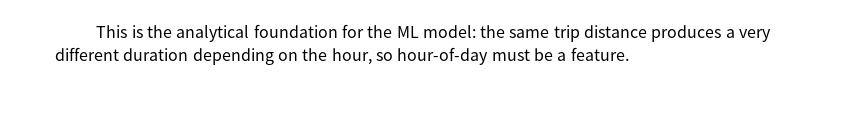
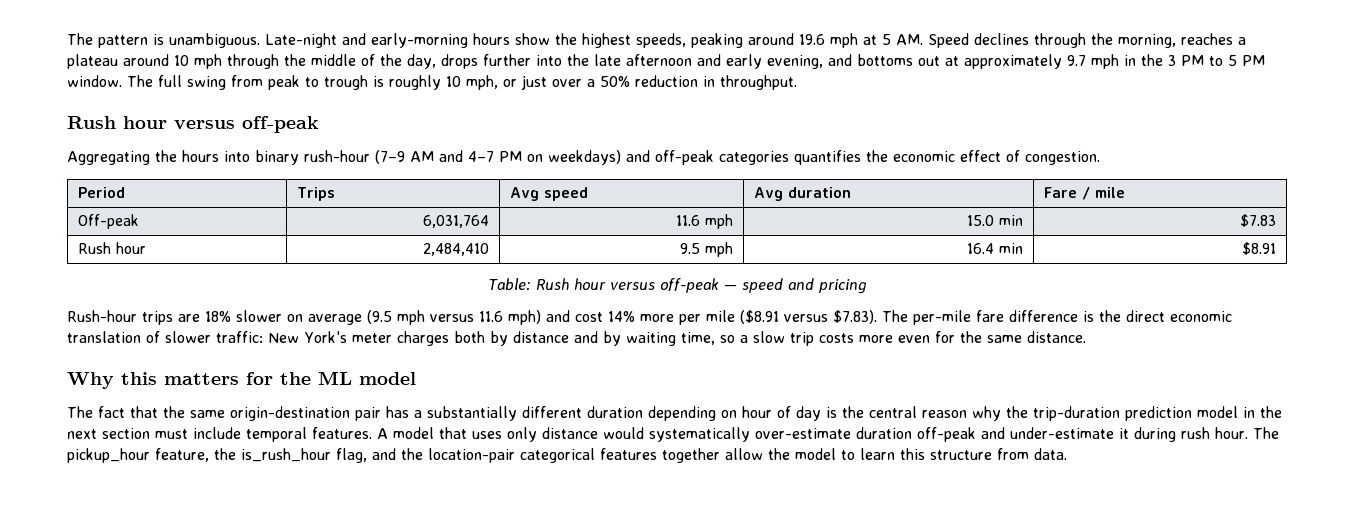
[96,24,772,42] [55,47,629,65] This is the analytical foundation for the ML model: the same trip distance produces a very different duration depending on the hour, so hour-of-day must be a feature. -> [67,33,1246,48] [67,54,1265,69] [67,75,797,90] [67,116,319,133] [67,150,1100,165] [77,187,125,198] [296,187,335,201] [509,187,588,201] [753,187,851,201] [1043,187,1125,200] [77,214,139,229] [423,215,490,228] [676,214,734,229] [967,215,1024,226] [1240,214,1277,227] [77,242,146,254] [423,243,490,256] [680,242,734,257] [967,243,1024,254] [1242,242,1277,255] [487,278,867,294] [67,310,1232,325] [67,331,1086,346] [67,371,416,389] [67,406,1282,421] [67,427,1279,442] [67,448,1067,463] The pattern is unambiguous. Late-night and early-morning hours show the highest speeds, peaking around 19.6 mph at 5 AM. Speed declines through the morning, reaches a plateau around 10 mph through the middle of the day, drops further into the late afternoon and early evening, and bottoms out at approximately 9.7 mph in the 3 PM to 5 PM window. The full swing from peak to trough is roughly 10 mph, or just over a 50% reduction in throughput. // Rush hour versus off-peak // Aggregating the hours into binary rush-hour (7–9 AM and 4–7 PM on weekdays) and off-peak categories quantifies the economic effect of congestion. // Period | Trips | Avg speed | Avg duration | Fare / mile // Off-peak | 6,031,764 | 11.6 mph | 15.0 min | $7.83 // Rush hour | 2,484,410 | 9.5 mph | 16.4 min | $8.91 // Table: Rush hour versus off-peak — speed and pricing // Rush-hour trips are 18% slower on average (9.5 mph versus 11.6 mph) and cost 14% more per mile ($8.91 versus $7.83). The per-mile fare difference is the direct economic translation of slower traffic: New York's meter charges both by distance and by waiting time, so a slow trip costs more even for the same distance. // Why this matters for the ML model // The fact that the same origin-destination pair has a substantially different duration depending on hour of day is the central reason why the trip-duration prediction model in the next section must include temporal features. A model that uses only distance would systematically over-estimate duration off-peak and under-estimate it during rush hour. The pickup_hour feature, the is_rush_hour flag, and the location-pair categorical features together allow the model to learn this structure from data.

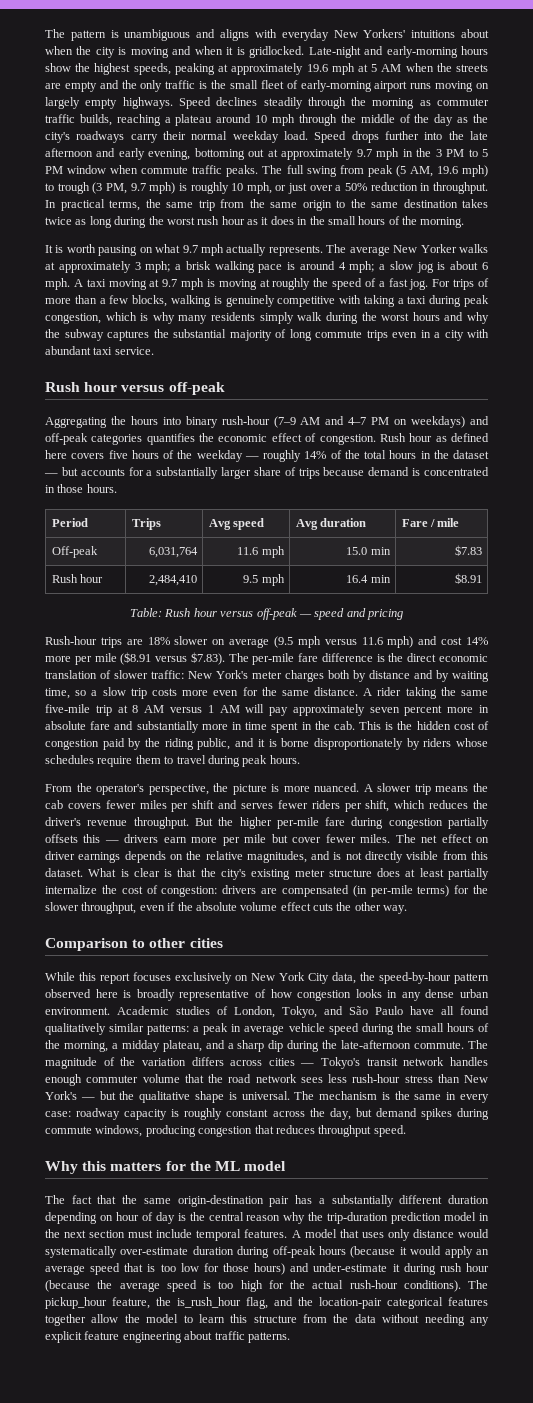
[169,33,260,48] unambiguous. -> [124,29,489,41] [45,46,305,58] unambiguous and aligns with everyday New Yorkers' intuitions about when the city is moving and when it is gridlocked.
[748,33,794,45] around -> [218,63,304,75] at approximately
[896,34,923,45] AM. -> [381,63,489,72] [45,80,490,92] [45,97,173,109] AM when the streets are empty and the only traffic is the small fleet of early-morning airport runs moving on largely empty highways.
[1034,33,1233,48] through the morning, reaches -> [263,97,490,109] [45,114,161,126] steadily through the morning as commuter traffic builds, reaching
[407,54,436,69] day, -> [434,114,489,126] [45,131,347,143] day as the city's roadways carry their normal weekday load. Speed
[828,54,913,66] and bottoms -> [194,148,245,160] bottoming
[67,75,122,87] window. -> [67,165,259,177] window when commute traffic peaks.
[305,75,368,90] to trough -> [395,165,488,177] [45,182,176,194] (5 AM, 19.6 mph) to trough (3 PM, 9.7 mph)
(797, 82) none -> [45,199,488,211] [45,216,465,228] [45,244,489,256] [45,261,488,273] [45,278,490,290] [45,295,489,307] [45,312,490,324] [45,329,489,341] [45,346,154,355] In practical terms, the same trip from the same origin to the same destination takes twice as long during the worst rush hour as it does in the small hours of the morning. // It is worth pausing on what 9.7 mph actually represents. The average New Yorker walks at approximately 3 mph; a brisk walking pace is around 4 mph; a slow jog is about 6 mph. A taxi moving at 9.7 mph is moving at roughly the speed of a fast jog. For trips of more than a few blocks, walking is genuinely competitive with taking a taxi during peak congestion, which is why many residents simply walk during the worst hours and why the subway captures the substantial majority of long commute trips even in a city with abundant taxi service.
(1100, 158) none -> [379,433,490,442] [45,450,489,462] [44,467,490,479] [45,484,117,493] Rush hour as defined here covers five hours of the weekday — roughly 14% of the total hours in the dataset — but accounts for a substantially larger share of trips because demand is concentrated in those hours.
(1086, 337) none -> [363,687,488,699] [45,704,489,716] [45,721,489,733] [45,738,488,750] [45,755,300,767] [45,783,489,795] [45,800,488,812] [45,817,490,829] [45,834,489,846] [45,851,489,863] [45,868,489,880] [45,885,488,897] [45,902,408,914] [45,938,223,951] [45,972,489,984] [45,989,489,1001] [45,1006,489,1018] [45,1023,490,1035] [45,1040,488,1052] [45,1057,488,1069] [45,1074,488,1086] [45,1091,489,1103] [45,1108,489,1120] [45,1125,406,1137] A rider taking the same five-mile trip at 8 AM versus 1 AM will pay approximately seven percent more in absolute fare and substantially more in time spent in the cab. This is the hidden cost of congestion paid by the riding public, and it is borne disproportionately by riders whose schedules require them to travel during peak hours. // From the operator's perspective, the picture is more nuanced. A slower trip means the cab covers fewer miles per shift and serves fewer riders per shift, which reduces the driver's revenue throughput. But the higher per-mile fare during congestion partially offsets this — drivers earn more per mile but cover fewer miles. The net effect on driver earnings depends on the relative magnitudes, and is not directly visible from this dataset. What is clear is that the city's existing meter structure does at least partially internalize the cost of congestion: drivers are compensated (in per-mile terms) for the slower throughput, even if the absolute volume effect cuts the other way. // Comparison to other cities // While this report focuses exclusively on New York City data, the speed-by-hour pattern observed here is broadly representative of how congestion looks in any dense urban environment. Academic studies of London, Tokyo, and São Paulo have all found qualitatively similar patterns: a peak in average vehicle speed during the small hours of the morning, a midday plateau, and a sharp dip during the late-afternoon commute. The magnitude of the variation differs across cities — Tokyo's transit network handles enough commuter volume that the road network sees less rush-hour stress than New York's — but the qualitative shape is universal. The mechanism is the same in every case: roadway capacity is roughly constant across the day, but demand spikes during commute windows, producing congestion that reduces throughput speed.
[917,427,976,442] off-peak -> [237,1246,489,1258] [45,1263,286,1275] during off-peak hours (because it would apply an average speed that is too low for those hours)
[1215,427,1248,439] hour. -> [466,1263,490,1272] [45,1280,461,1292] hour (because the average speed is too high for the actual rush-hour conditions).
[1034,448,1067,460] data. -> [333,1314,489,1326] [45,1331,290,1343] the data without needing any explicit feature engineering about traffic patterns.

